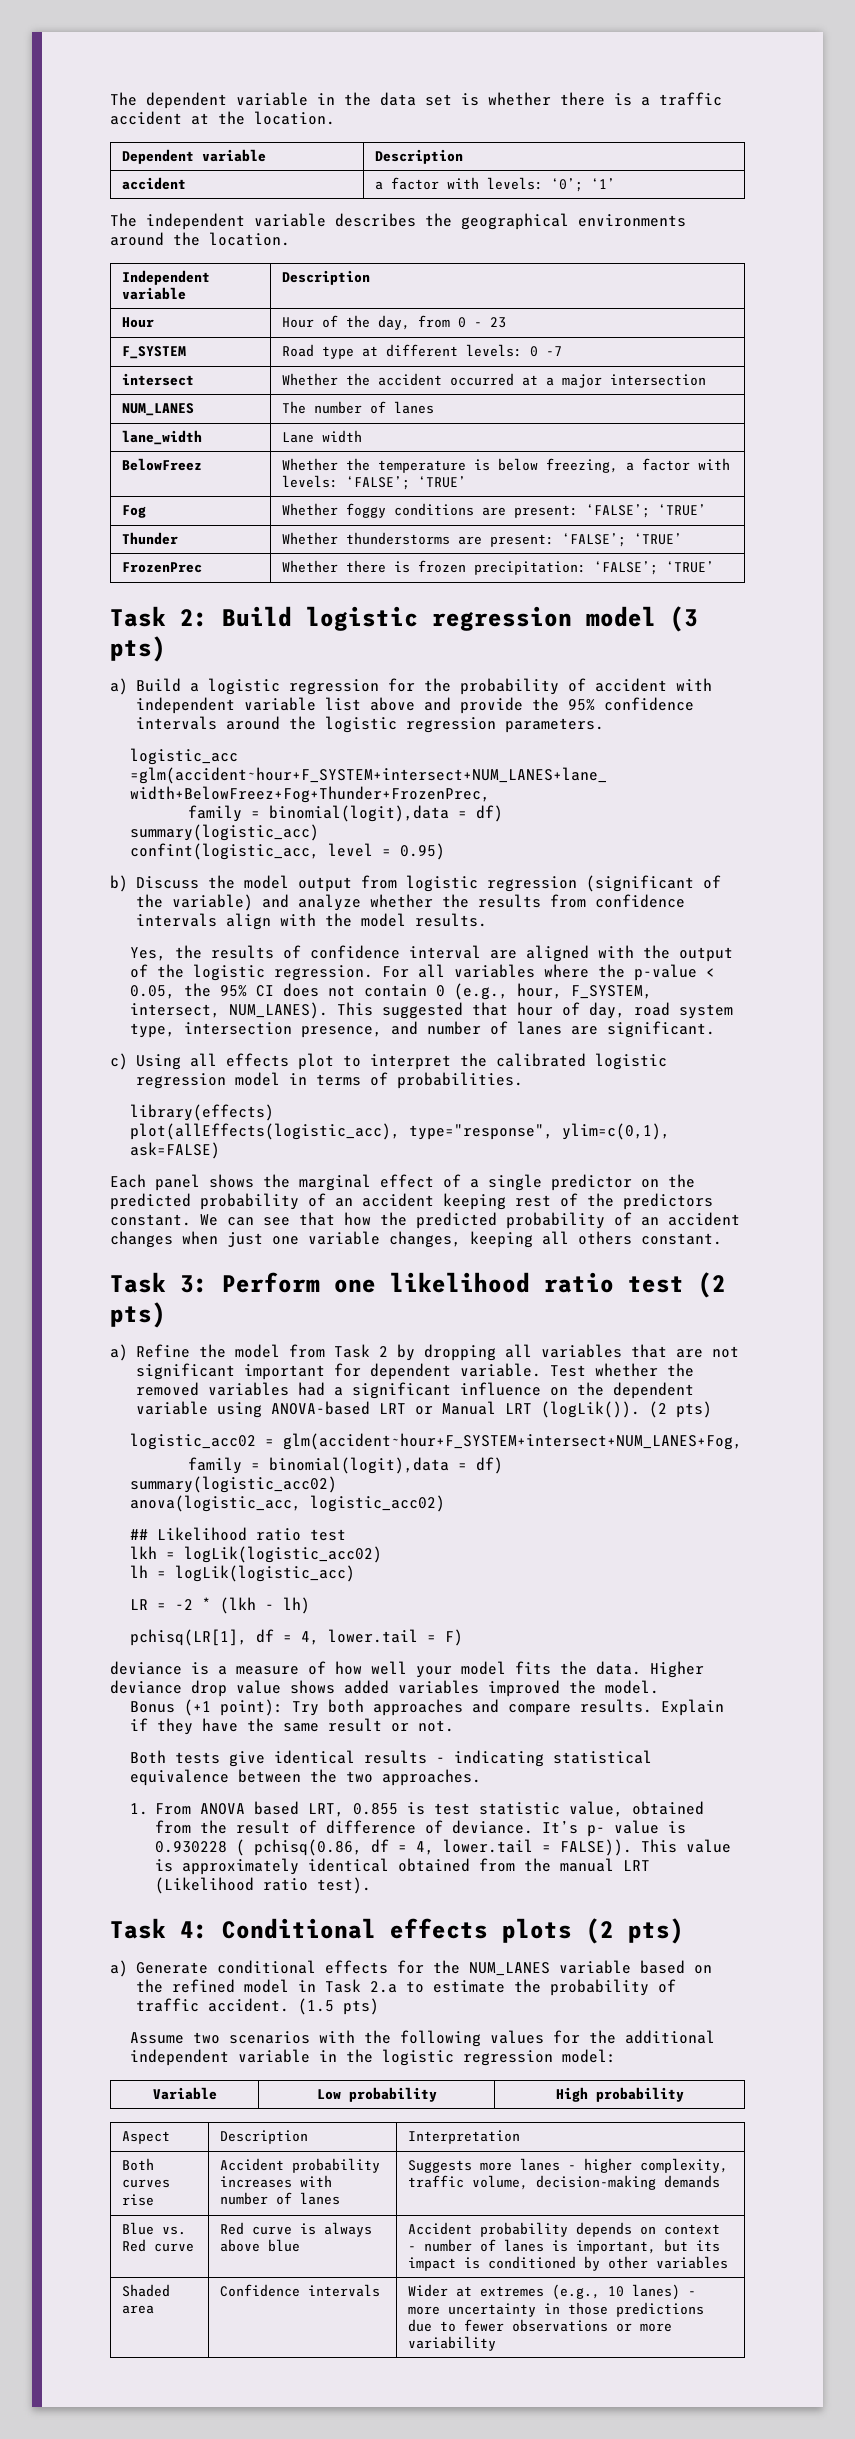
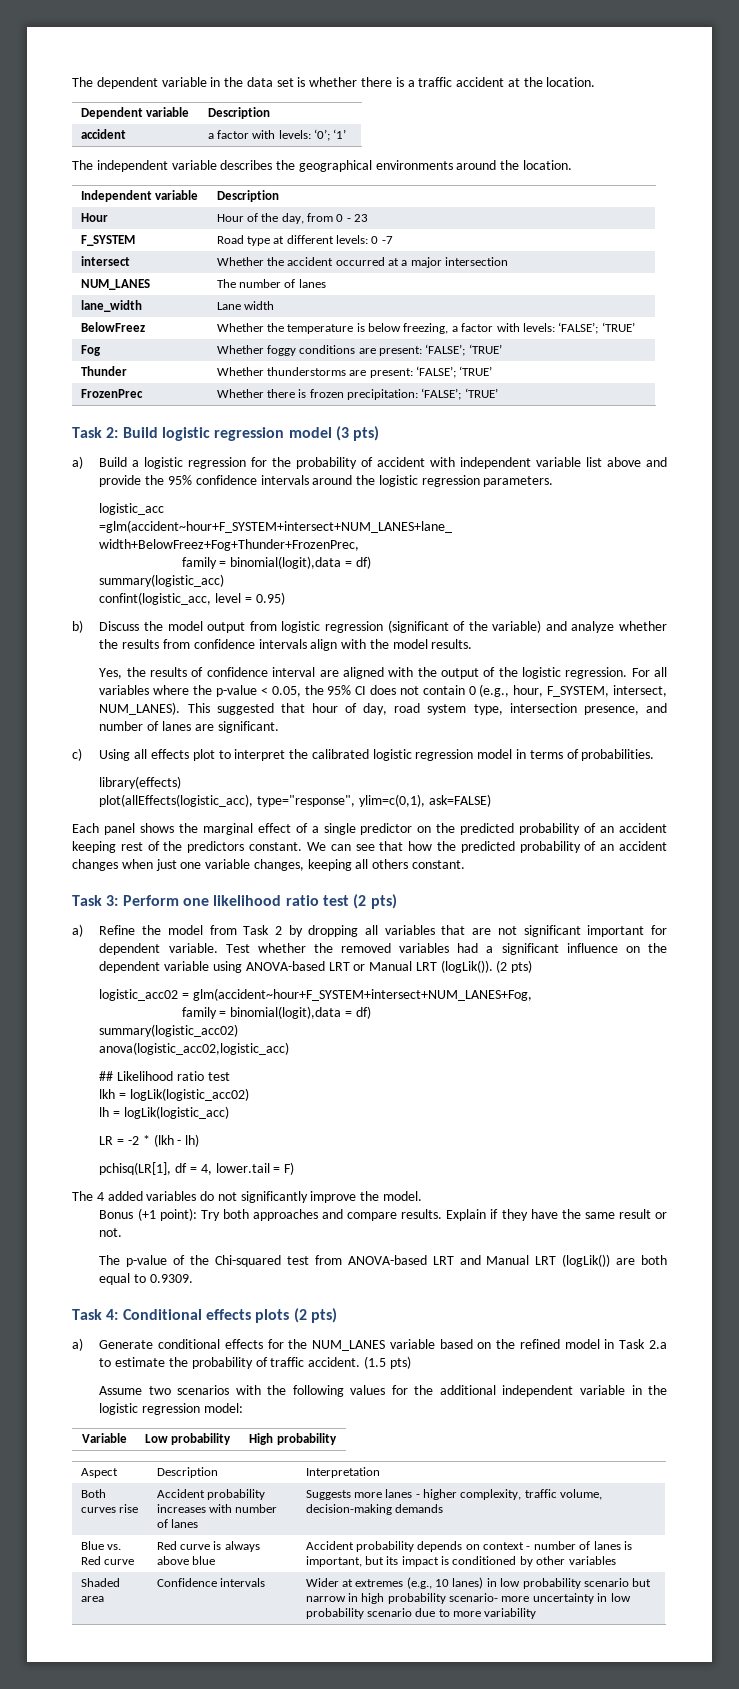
[129,1495,445,1512] anova(logistic_acc, logistic_acc02) -> [99,1042,290,1055] anova(logistic_acc02,logistic_acc)
[110,1661,704,1678] [110,1680,560,1697] deviance is a measure of how well your model fits the data. Higher deviance drop value shows added variables improved -> [72,1191,357,1203] The 4 added variables do not significantly improve
[129,1750,652,1767] [129,1769,481,1786] [129,1801,705,1817] [155,1820,687,1837] [155,1839,732,1856] [155,1858,651,1875] [155,1877,372,1894] Both tests give identical results - indicating statistical equivalence between the two approaches. // 1. From ANOVA based LRT, 0.855 is test statistic value, obtained from the result of difference of deviance. It’s p- value is 0.930228 ( pchisq(0.86, df = 4, lower.tail = FALSE)). This value is approximately identical obtained from the manual LRT (Likelihood ratio test). -> [99,1254,667,1267] [99,1273,193,1285] The p-value of the Chi-squared test from ANOVA-based LRT and Manual LRT (logLik()) are both equal to 0.9309.
[688,2291,697,2296] [408,2302,705,2317] [408,2319,633,2332] - more uncertainty in those predictions due to fewer observations or -> [486,1578,652,1589] [305,1593,631,1604] [305,1608,450,1619] in low probability scenario but narrow in high probability scenario- more uncertainty in low probability scenario due to

